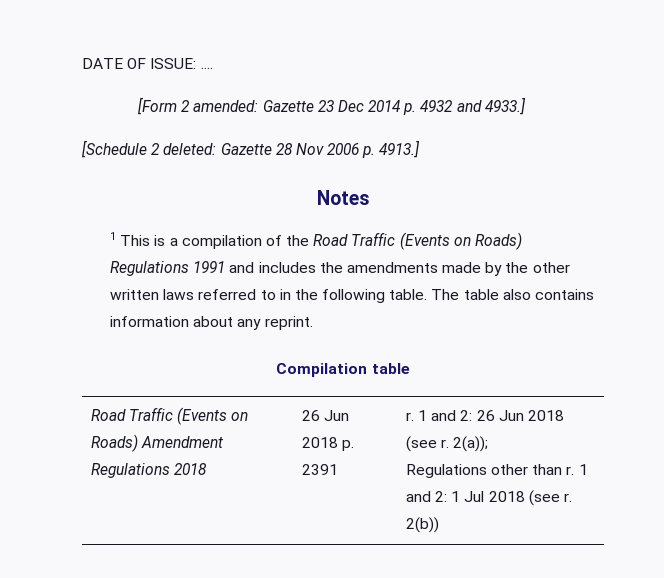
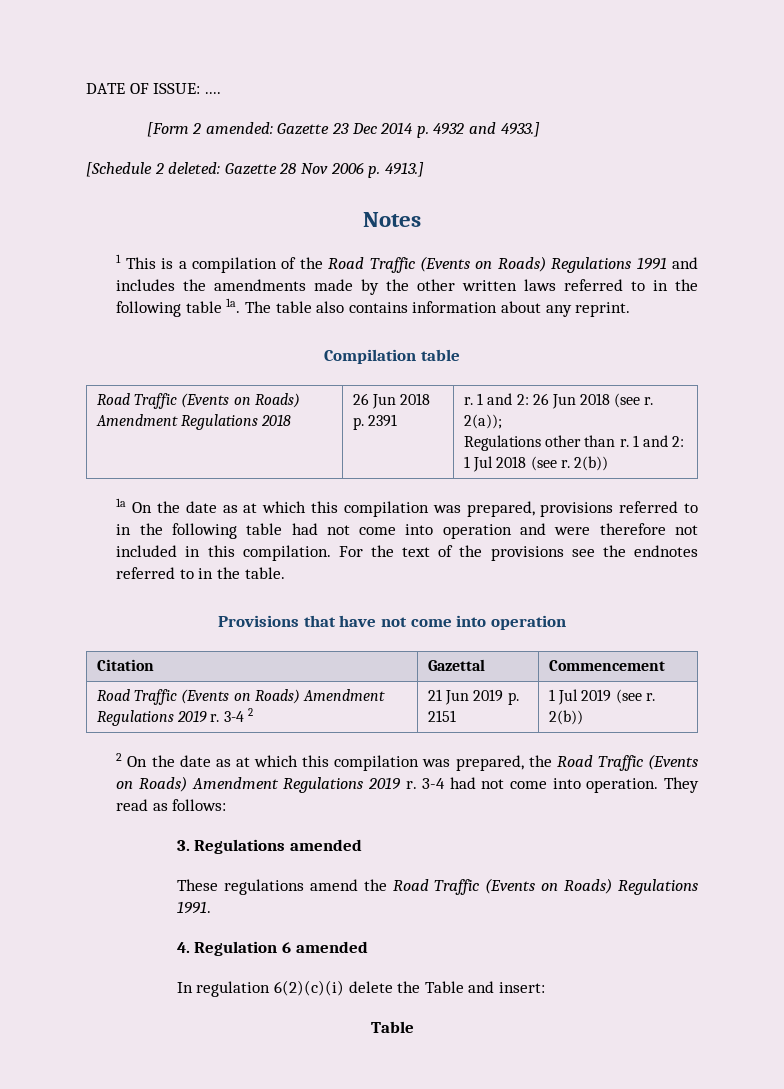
[389,289,428,300] table. -> [185,298,241,313] table 1a.
(439, 525) none -> [116,498,698,517] [116,523,698,539] [116,545,699,561] [116,567,285,579] [218,615,566,630] [96,659,154,671] [427,659,485,671] [548,660,665,671] [96,689,385,705] [96,708,253,726] [427,689,519,705] [427,710,456,722] [548,689,655,705] [548,710,583,725] [116,753,698,771] [116,776,700,793] [116,799,227,811] [176,839,363,854] [176,878,698,895] [176,901,211,914] [176,941,368,956] [176,980,546,997] [370,1021,414,1033] // 1a On the date as at which this compilation was prepared, provisions referred to in the following table had not come into operation and were therefore not included in this compilation. For the text of the provisions see the endnotes referred to in the table. // Provisions that have not come into operation // Citation | Gazettal | Commencement // Road Traffic (Events on Roads) Amendment Regulations 2019 r. 3-4 2 | 21 Jun 2019 p. 2151 | 1 Jul 2019 (see r. 2(b)) // 2 On the date as at which this compilation was prepared, the Road Traffic (Events on Roads) Amendment Regulations 2019 r. 3-4 had not come into operation. They read as follows: // 3. Regulations amended // These regulations amend the Road Traffic (Events on Roads) Regulations 1991. // 4. Regulation 6 amended // In regulation 6(2)(c)(i) delete the Table and insert: // Table

